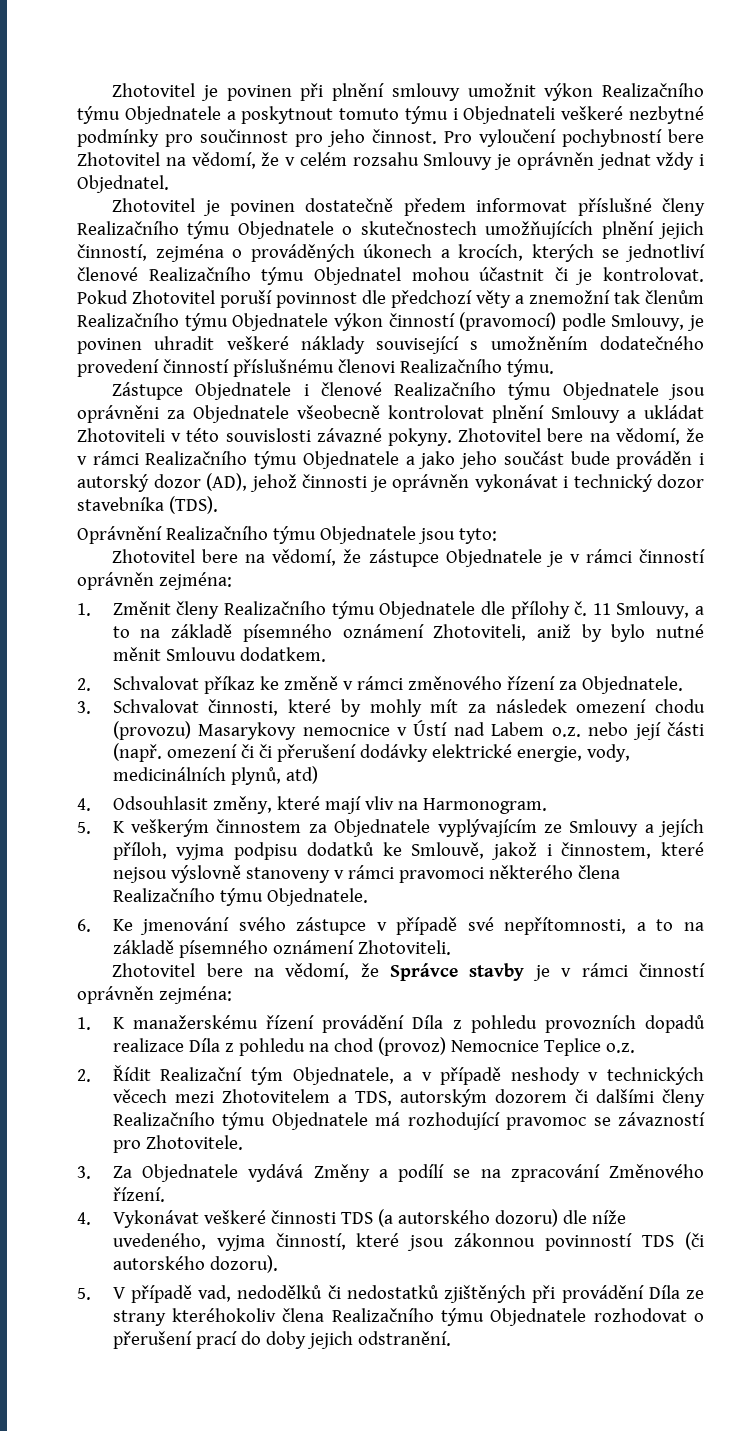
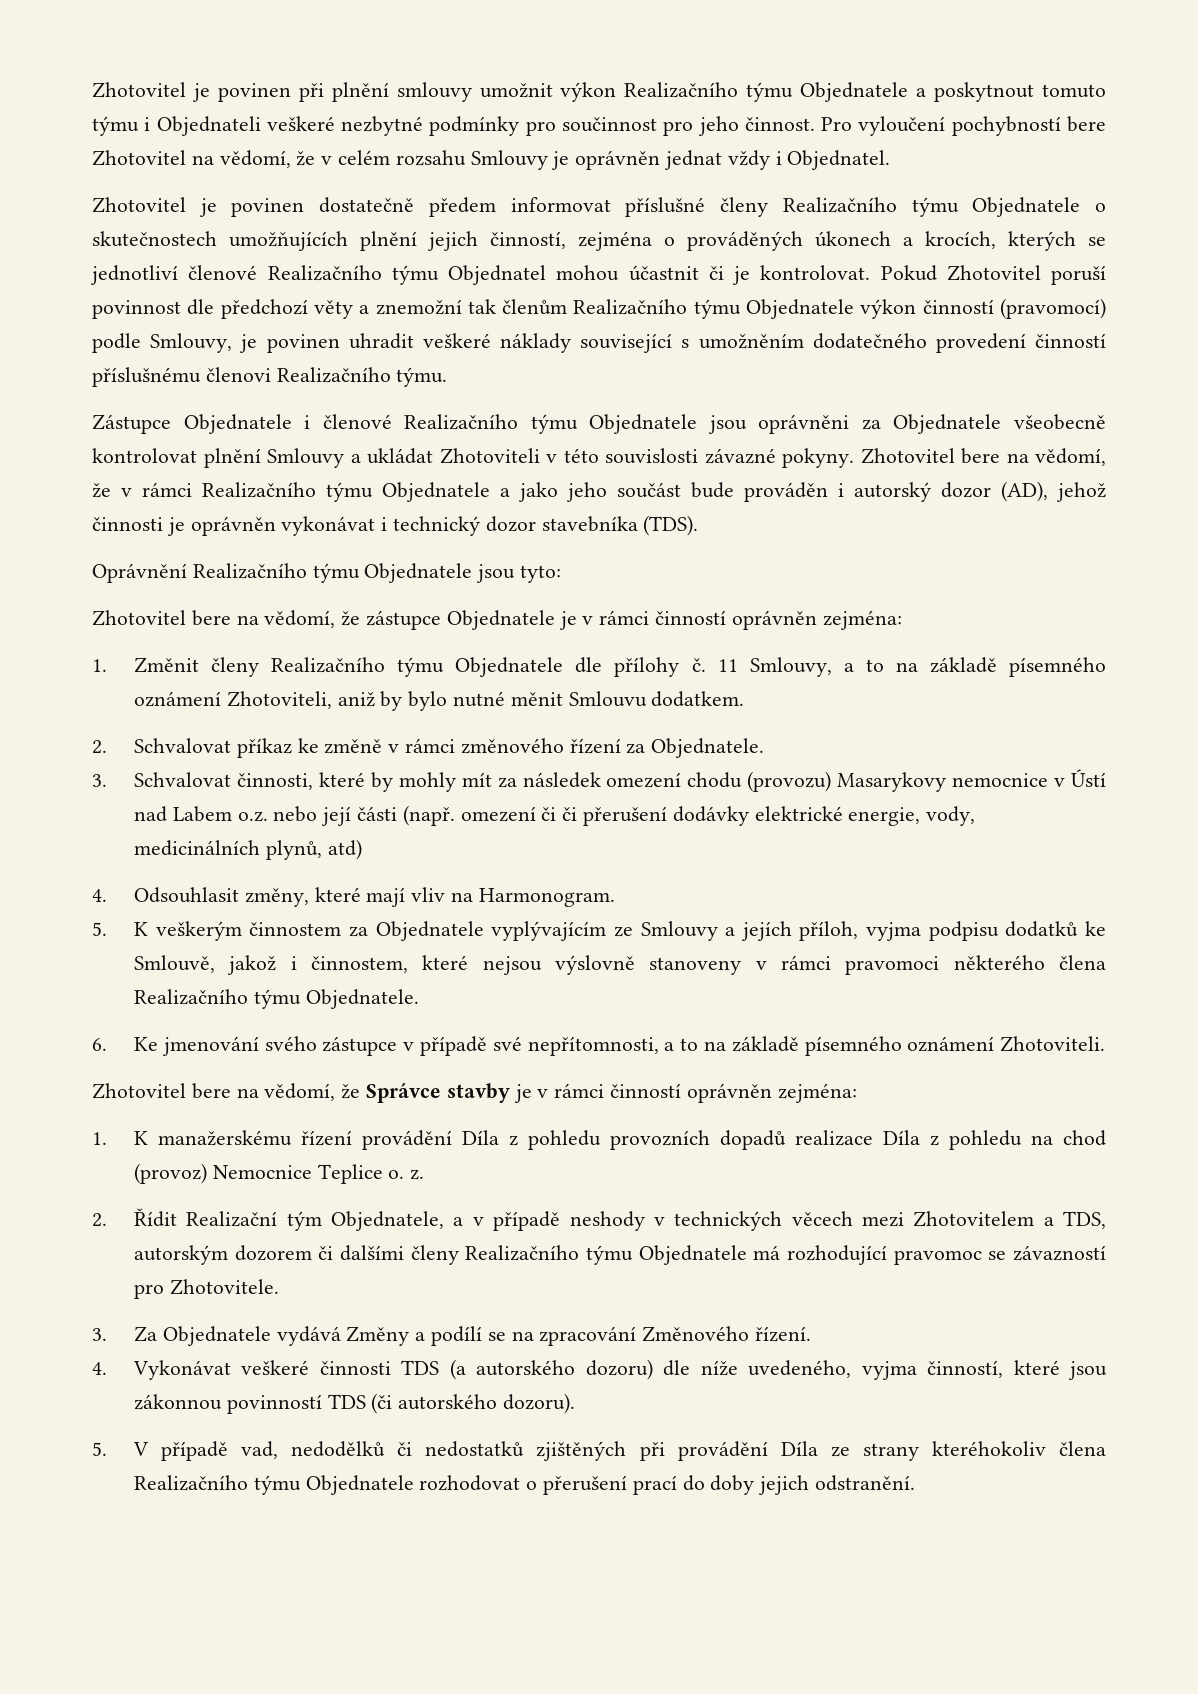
[605,1043,635,1053] o.z. -> [388,1169,425,1180] o. z.

